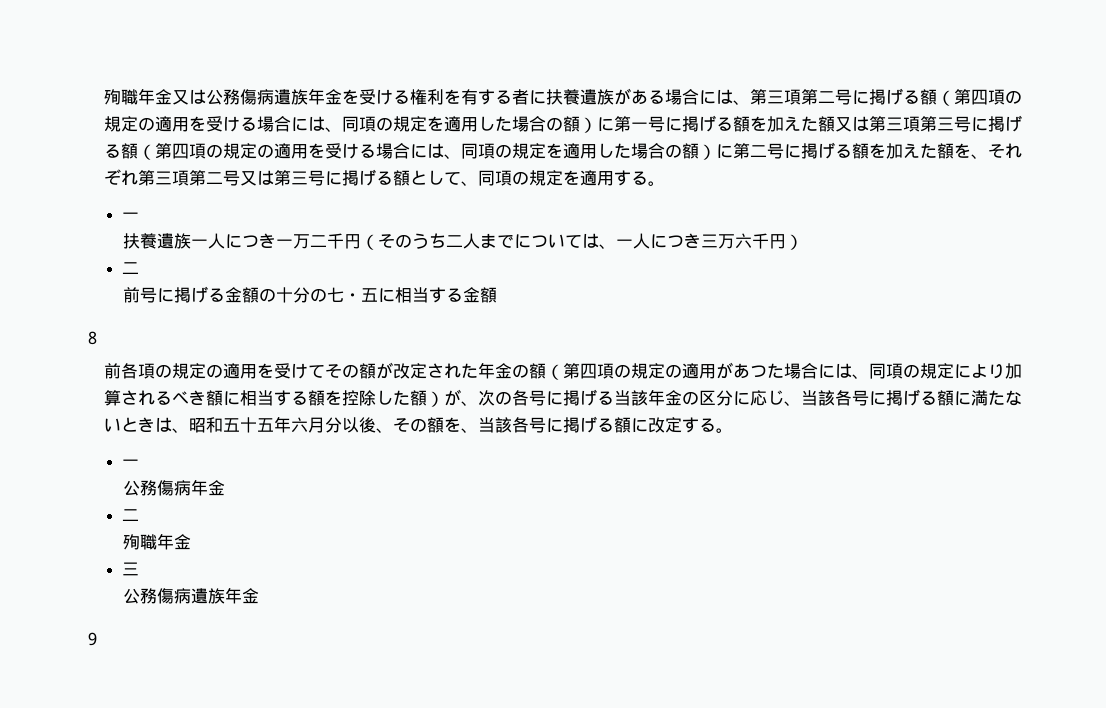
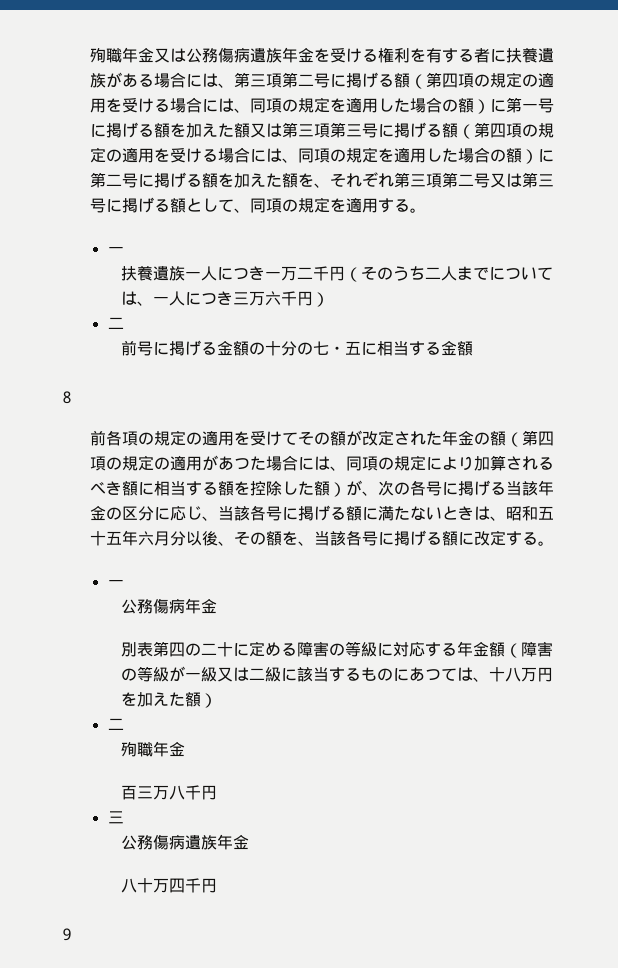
(226, 488) none -> [121,641,554,658] [121,666,554,682] [121,692,218,708] // 別表第四の二十に定める障害の等級に対応する年金額（障害の等級が一級又は二級に該当するものにあつては、十八万円を加えた額）
(192, 542) none -> [121,785,218,800] // 百三万八千円
(260, 596) none -> [121,878,218,893] // 八十万四千円

